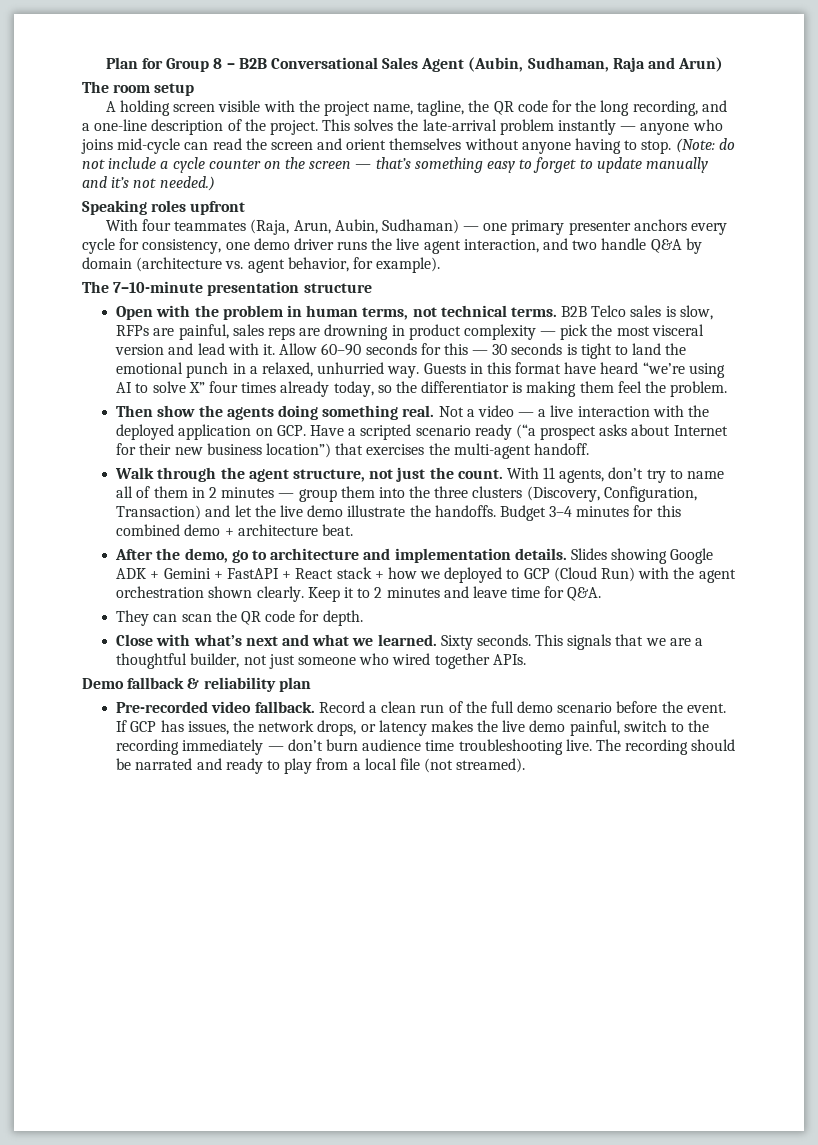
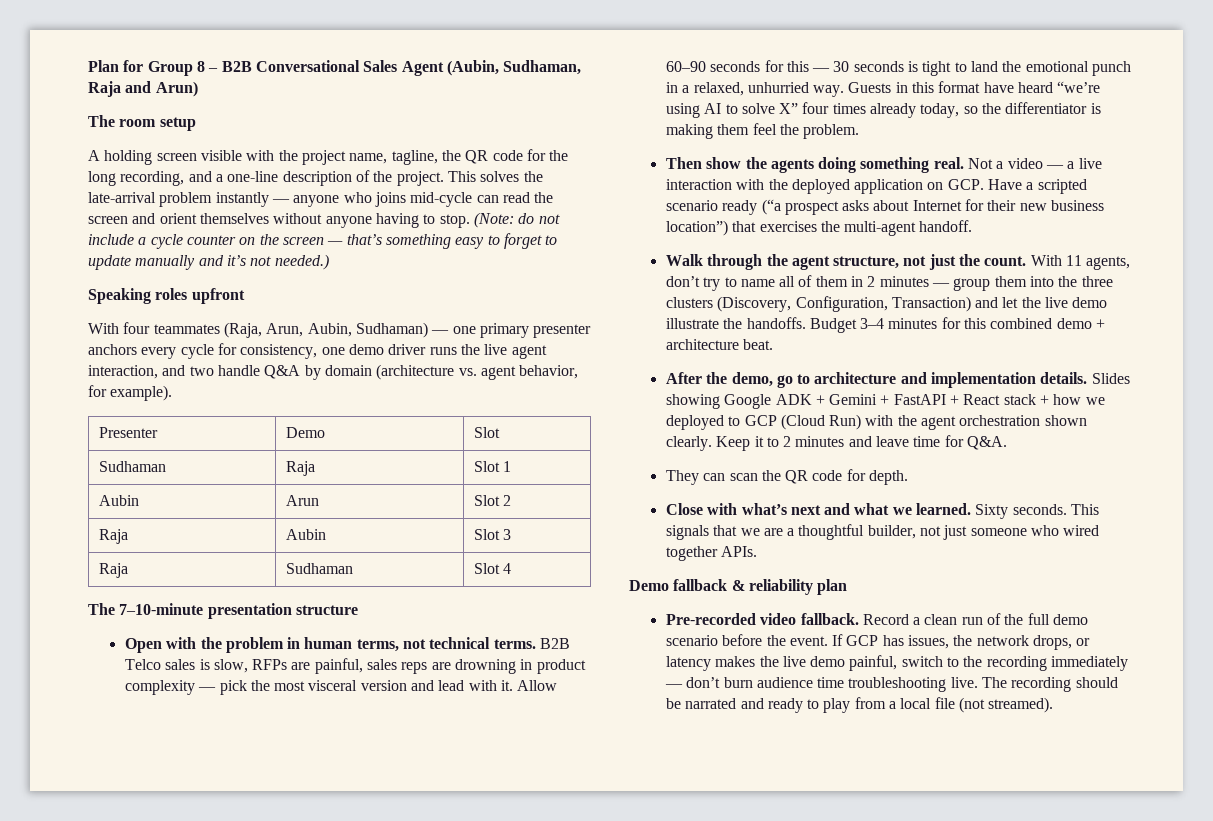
(441, 265) none -> [98,427,158,438] [285,427,325,438] [473,427,500,438] [98,461,166,472] [285,461,315,476] [473,461,512,472] [98,495,139,506] [285,495,319,506] [473,495,512,506] [98,529,128,544] [285,529,326,540] [473,529,512,540] [98,563,128,578] [285,563,353,574] [473,563,512,574] // Presenter | Demo | Slot // Sudhaman | Raja | Slot 1 // Aubin | Arun | Slot 2 // Raja | Aubin | Slot 3 // Raja | Sudhaman | Slot 4

